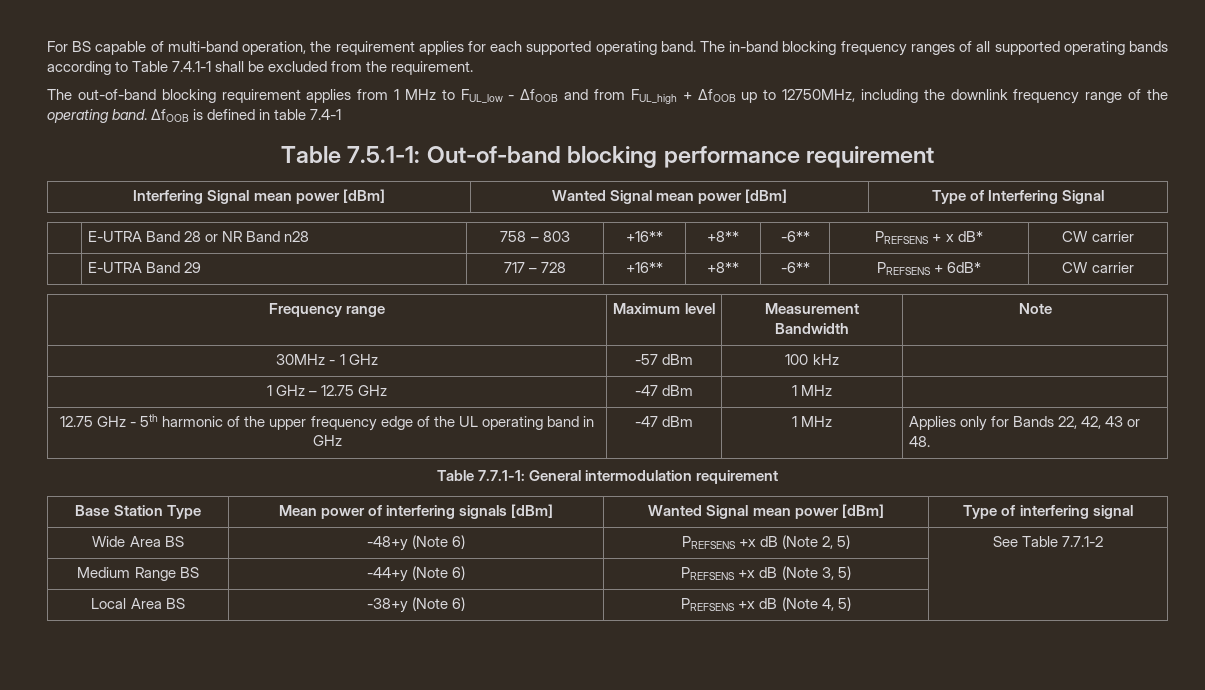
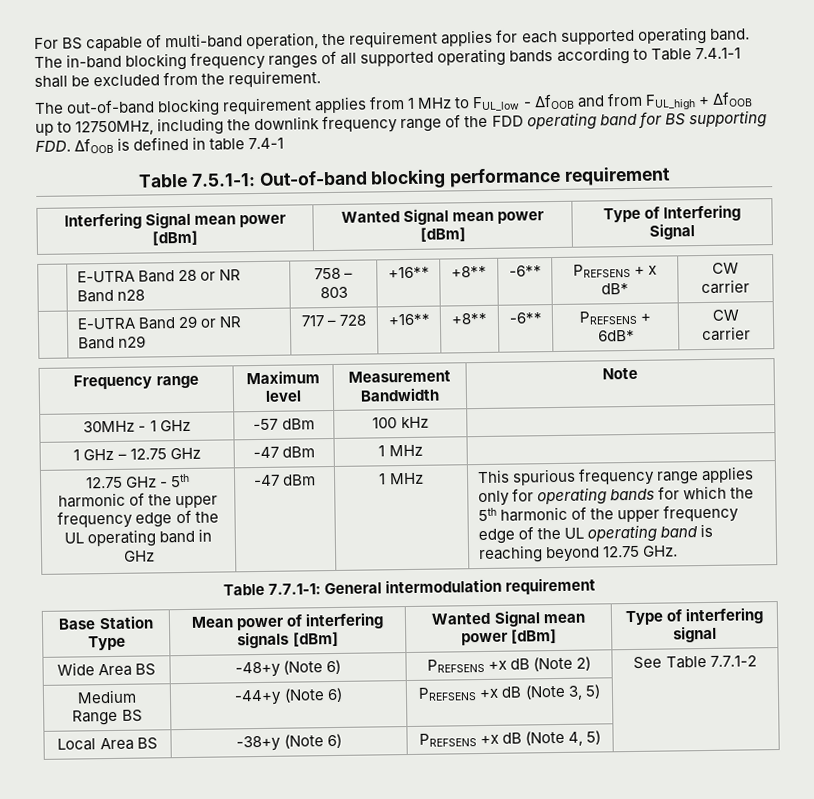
[47,109,148,123] operating band. -> [491,110,767,131] [35,140,71,152] FDD operating band for BS supporting FDD.
(202, 267) none -> [199,316,242,328] [77,335,146,350] or NR Band n29
[908,416,1141,431] [908,436,930,447] Applies only for Bands 22, 42, 43 or 48. -> [476,466,754,486] [477,485,755,507] [477,504,740,523] [477,523,714,545] [477,545,678,564] This spurious frequency range applies only for operating bands for which the 5th harmonic of the upper frequency edge of the UL operating band is reaching beyond 12.75 GHz.
[822,535,851,549] 2, 5) -> [576,656,592,671] 2)

